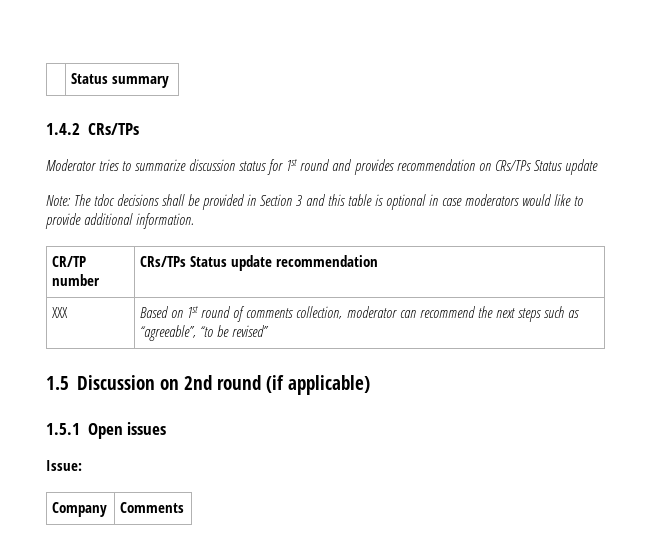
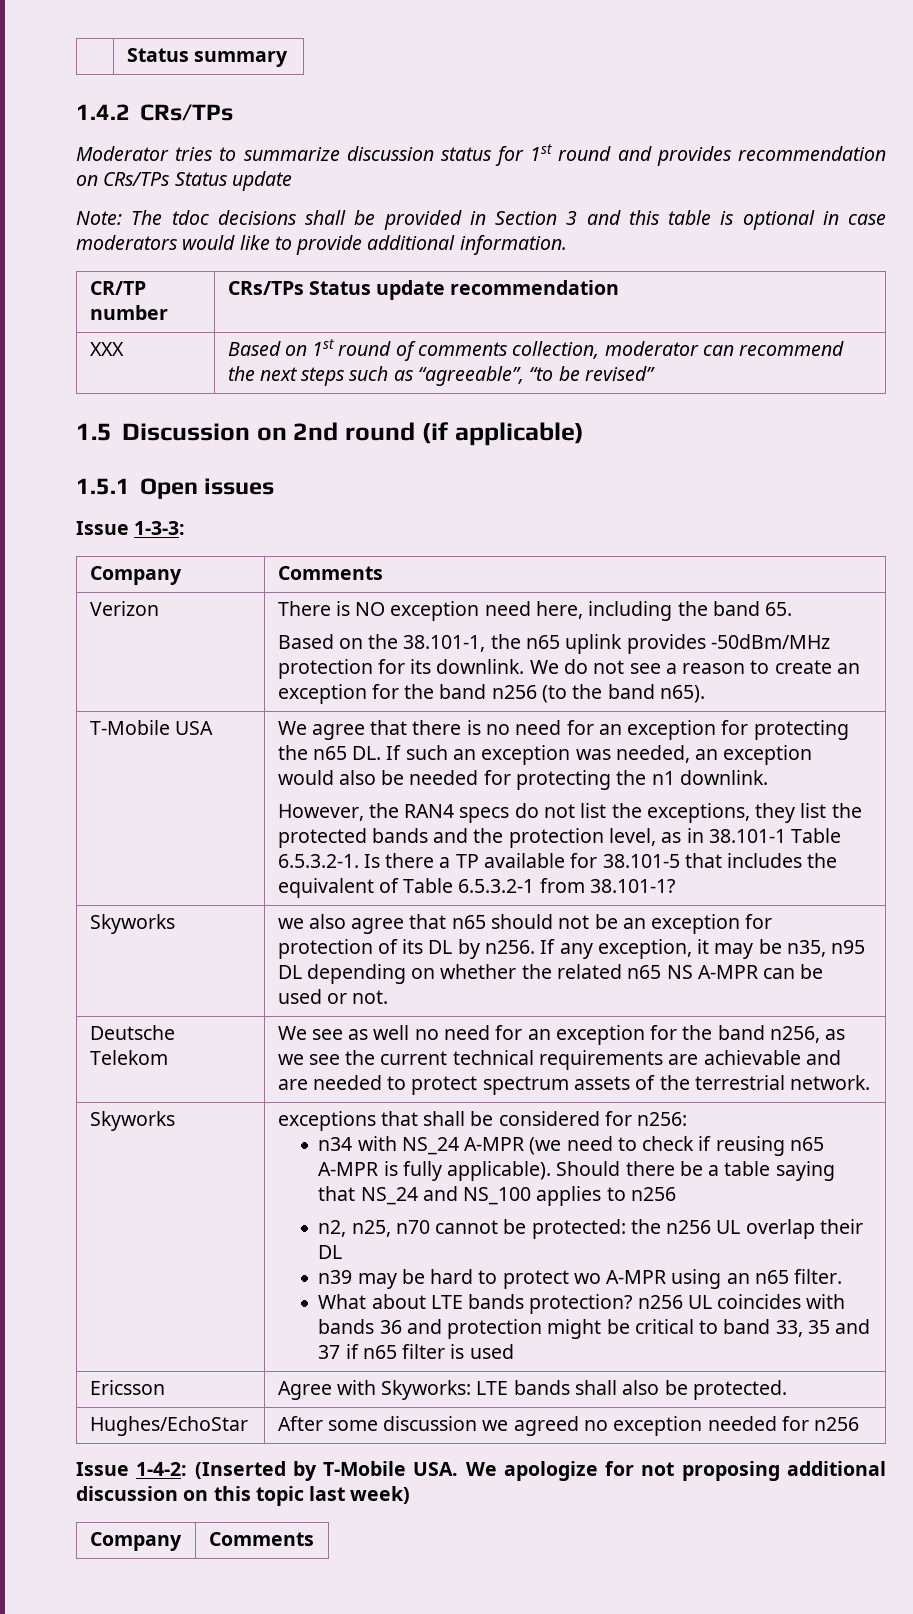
[46,460,82,471] [52,502,108,517] [120,502,185,513] Issue: // Company | Comments -> [76,521,186,535] [89,566,182,585] [277,566,383,580] [89,601,159,616] [277,601,793,621] [277,634,830,654] [277,659,860,679] [277,684,705,704] [89,720,213,735] [277,720,849,740] [277,745,813,765] [277,770,768,790] [277,803,862,823] [277,828,842,848] [277,853,838,868] [277,878,675,898] [89,914,175,934] [277,914,773,934] [277,939,866,959] [277,964,824,984] [277,989,389,1004] [89,1025,175,1040] [89,1050,168,1065] [277,1025,846,1045] [277,1050,841,1070] [277,1075,871,1095] [89,1111,175,1131] [277,1111,688,1131] [318,1136,824,1156] [318,1161,835,1181] [318,1186,676,1206] [318,1219,863,1239] [318,1245,343,1259] [318,1269,843,1289] [318,1294,846,1314] [318,1319,871,1339] [318,1344,514,1359] [89,1380,165,1395] [277,1380,787,1400] [89,1416,248,1436] [277,1416,860,1436] [76,1461,886,1481] [76,1486,411,1506] [89,1532,182,1551] [208,1532,314,1546] Issue 1-3-3: // Company | Comments // Verizon | There is NO exception need here, including the band 65. // Based on the 38.101-1, the n65 uplink provides -50dBm/MHz protection for its downlink. We do not see a reason to create an exception for the band n256 (to the band n65). // T-Mobile USA | We agree that there is no need for an exception for protecting the n65 DL. If such an exception was needed, an exception would also be needed for protecting the n1 downlink. // However, the RAN4 specs do not list the exceptions, they list the protected bands and the protection level, as in 38.101-1 Table 6.5.3.2-1. Is there a TP available for 38.101-5 that includes the equivalent of Table 6.5.3.2-1 from 38.101-1? // Skyworks | we also agree that n65 should not be an exception for protection of its DL by n256. If any exception, it may be n35, n95 DL depending on whether the related n65 NS A-MPR can be used or not. // Deutsche Telekom | We see as well no need for an exception for the band n256, as we see the current technical requirements are achievable and are needed to protect spectrum assets of the terrestrial network. // Skyworks | exceptions that shall be considered for n256: // n34 with NS_24 A-MPR (we need to check if reusing n65 A-MPR is fully applicable). Should there be a table saying that NS_24 and NS_100 applies to n256 // n2, n25, n70 cannot be protected: the n256 UL overlap their DL // n39 may be hard to protect wo A-MPR using an n65 filter. // What about LTE bands protection? n256 UL coincides with bands 36 and protection might be critical to band 33, 35 and 37 if n65 filter is used // Ericsson | Agree with Skyworks: LTE bands shall also be protected. // Hughes/EchoStar | After some discussion we agreed no exception needed for n256 // Issue 1-4-2: (Inserted by T-Mobile USA. We apologize for not proposing additional discussion on this topic last week) // Company | Comments

